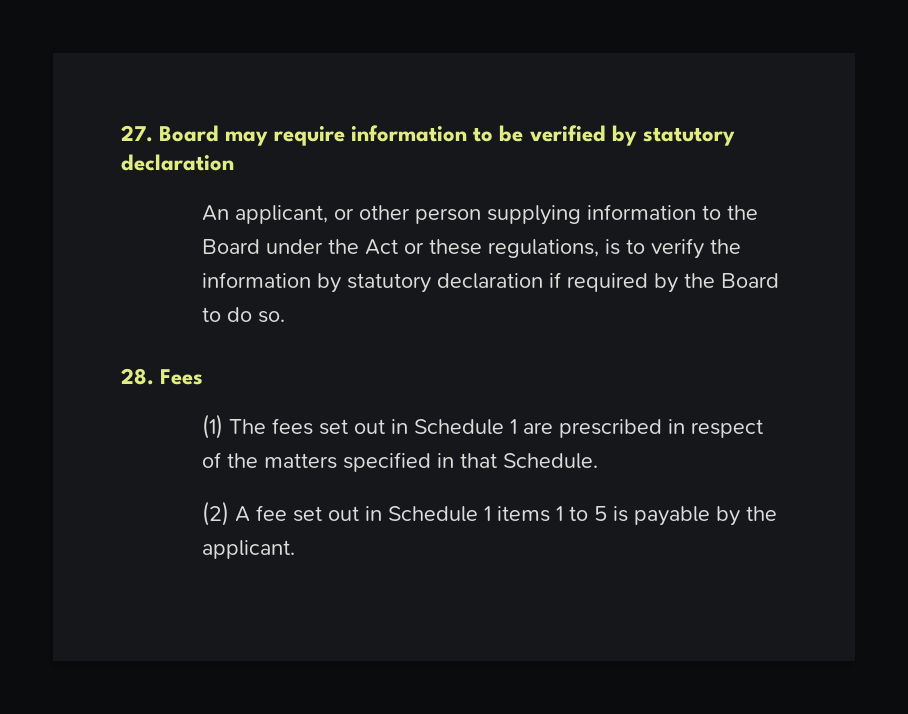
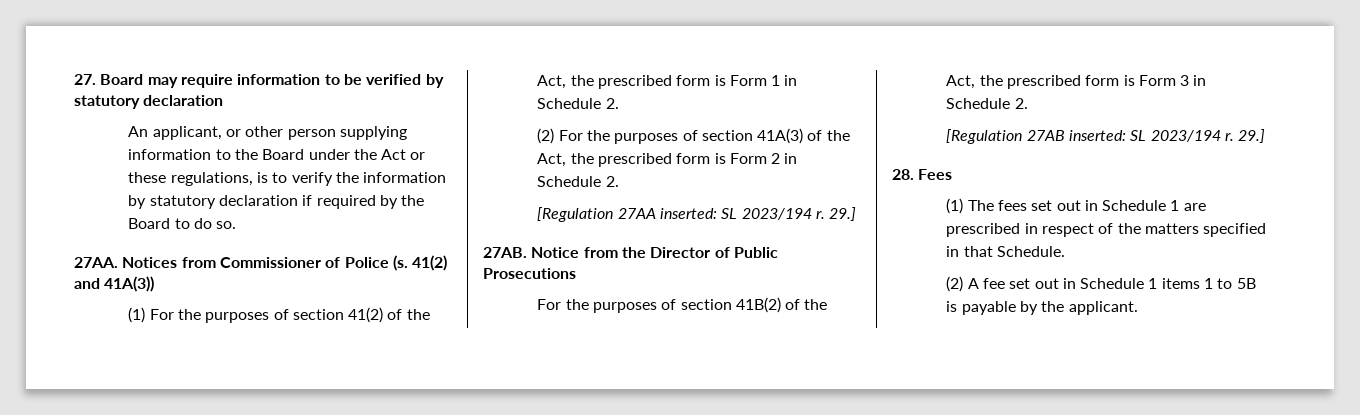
(286, 317) none -> [74,255,448,271] [74,276,155,292] [128,307,430,323] [537,75,798,89] [537,98,619,109] [537,128,850,144] [537,153,798,167] [537,176,619,187] [537,207,857,222] [483,247,778,258] [483,268,576,279] [537,297,828,313] [946,75,1207,89] [946,98,1028,109] [946,129,1266,144] // 27AA. Notices from Commissioner of Police (s. 41(2) and 41A(3)) // (1) For the purposes of section 41(2) of the Act, the prescribed form is Form 1 in Schedule 2. // (2) For the purposes of section 41A(3) of the Act, the prescribed form is Form 2 in Schedule 2. // [Regulation 27AA inserted: SL 2023/194 r. 29.] // 27AB. Notice from the Director of Public Prosecutions // For the purposes of section 41B(2) of the Act, the prescribed form is Form 3 in Schedule 2. // [Regulation 27AB inserted: SL 2023/194 r. 29.]
[594,506,608,521] 5 -> [1236,278,1256,289] 5B

